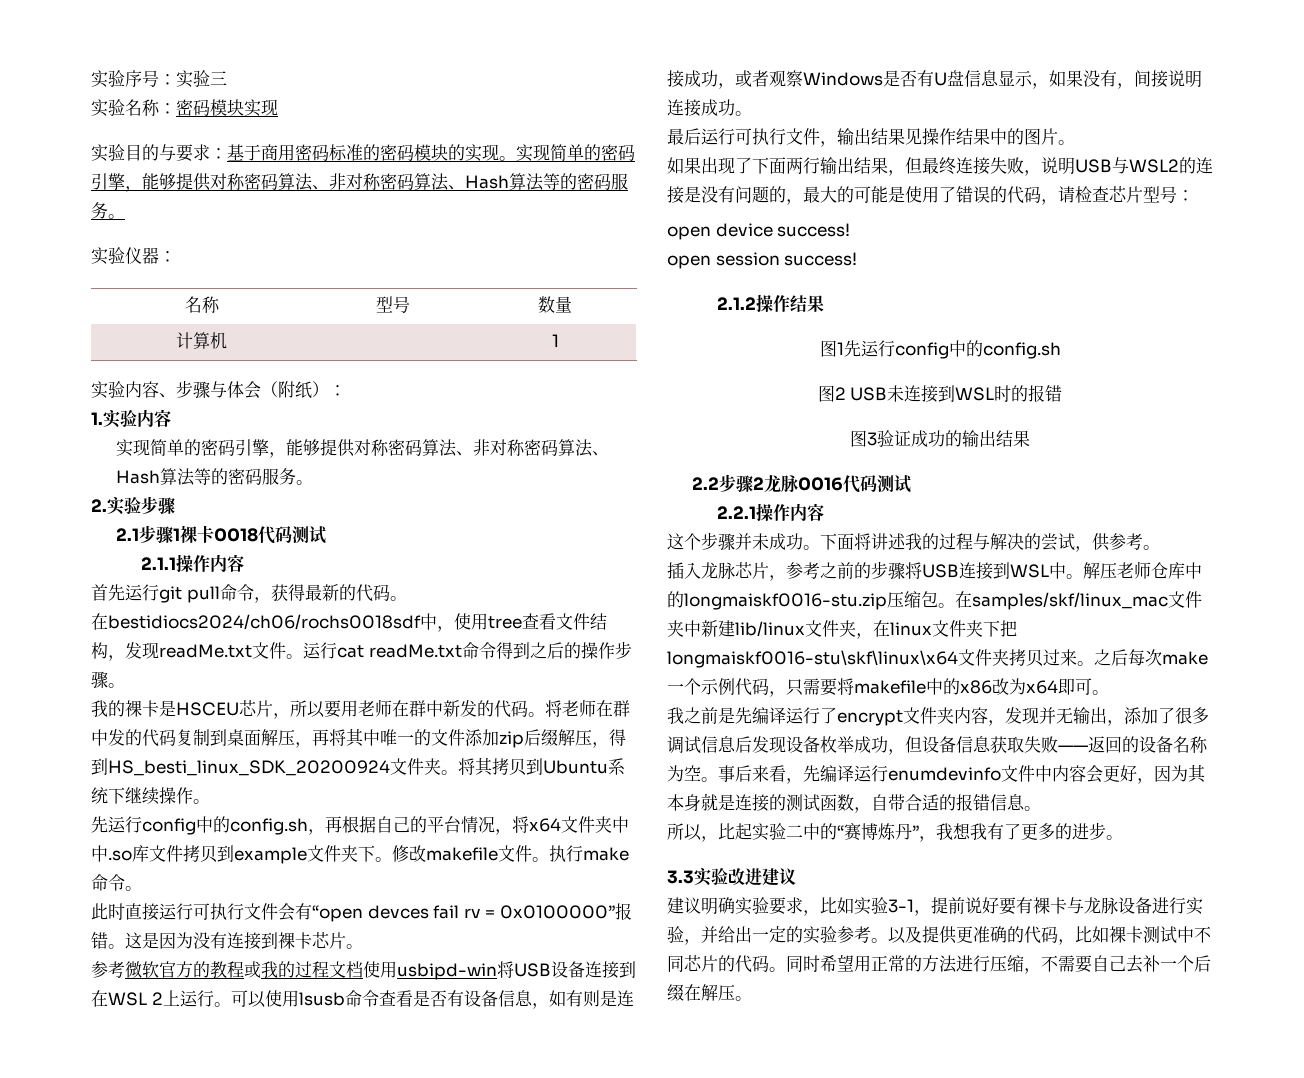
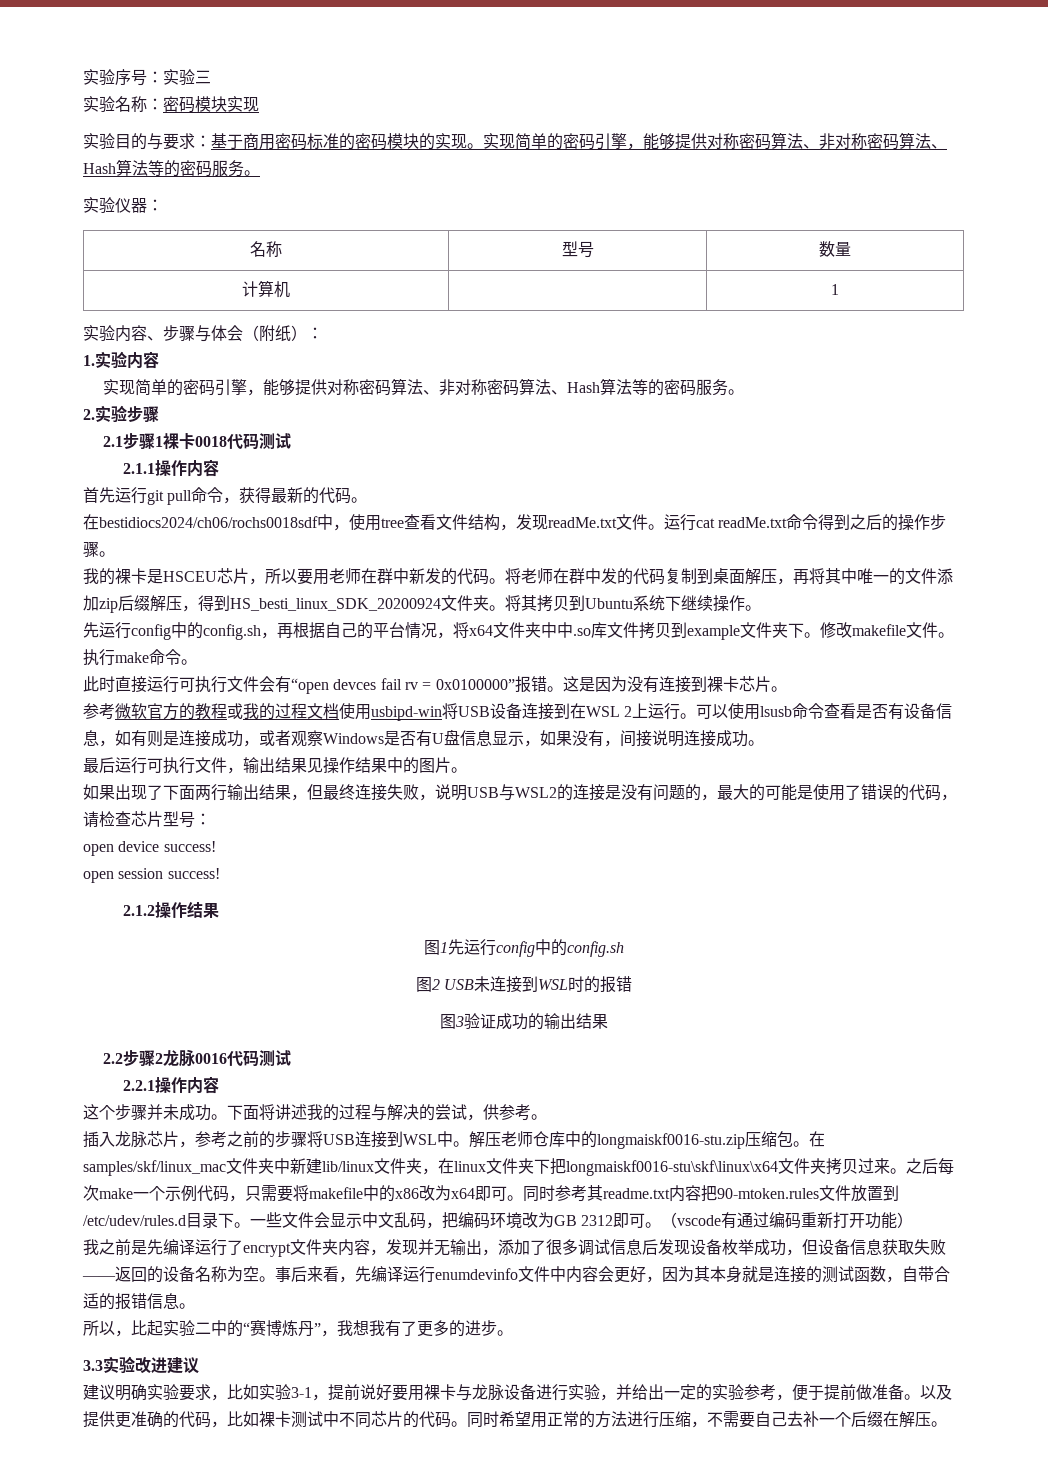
(1109, 692) none -> [523,1185,899,1202] [83,1212,914,1229] 同时参考其readme.txt内容把90-mtoken.rules文件放置到/etc/udev/rules.d目录下。一些文件会显示中文乱码，把编码环境改为GB 2312即可。（vscode有通过编码重新打开功能）
[1016,897,1033,914] 有 -> [408,1385,424,1401] 用
(871, 934) none -> [776,1384,904,1401] ，便于提前做准备

